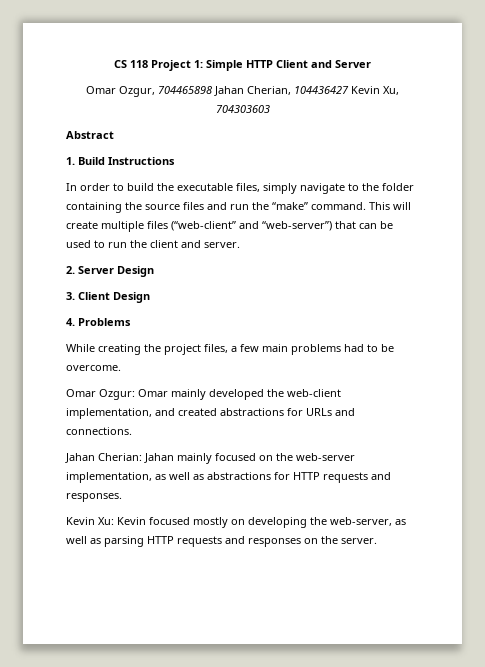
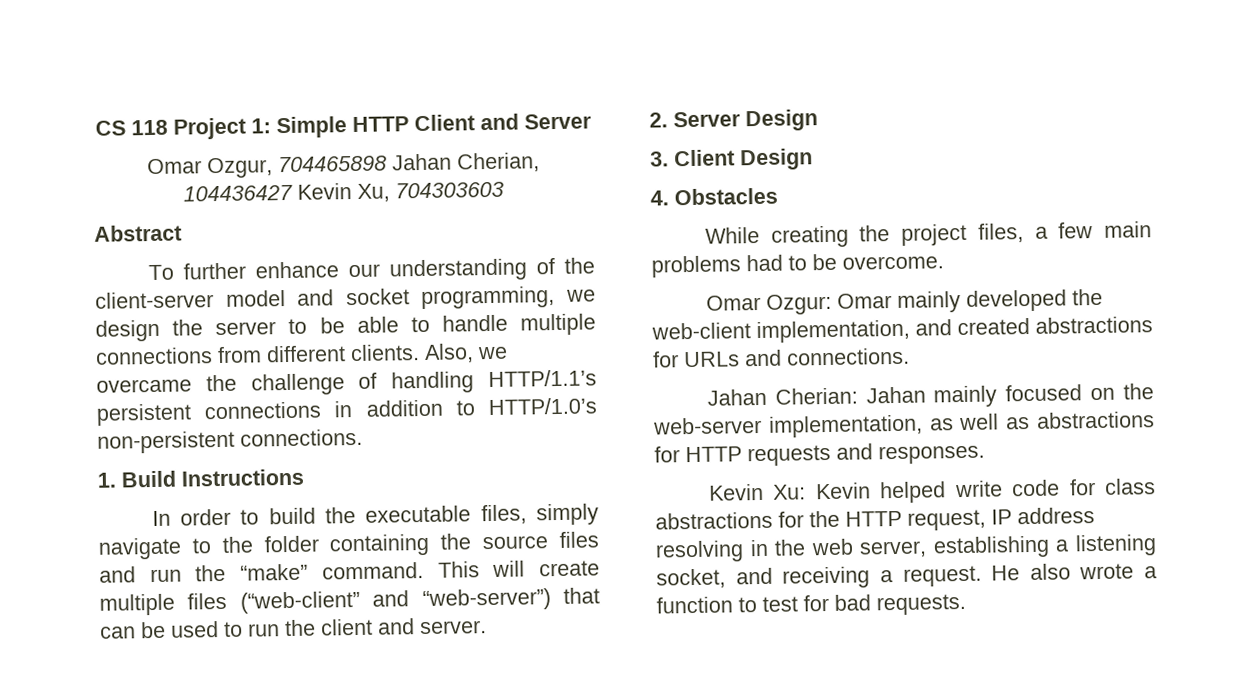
(114, 135) none -> [147,257,595,282] [95,286,596,310] [95,313,596,342] [95,343,508,365] [96,369,597,396] [96,397,597,426] [97,428,363,454] // To further enhance our understanding of the client-server model and socket programming, we design the server to be able to handle multiple connections from different clients. Also, we overcame the challenge of handling HTTP/1.1’s persistent connections in addition to HTTP/1.0’s non-persistent connections.
[78,318,131,326] Problems -> [674,187,778,206] Obstacles
[149,517,406,528] [66,536,377,547] focused mostly on developing the web-server, as well as parsing HTTP requests and responses on the server. -> [879,478,1156,504] [655,507,1095,531] [655,534,1157,563] [656,563,1157,589] [656,593,966,616] helped write code for class abstractions for the HTTP request, IP address resolving in the web server, establishing a listening socket, and receiving a request. He also wrote a function to test for bad requests.

